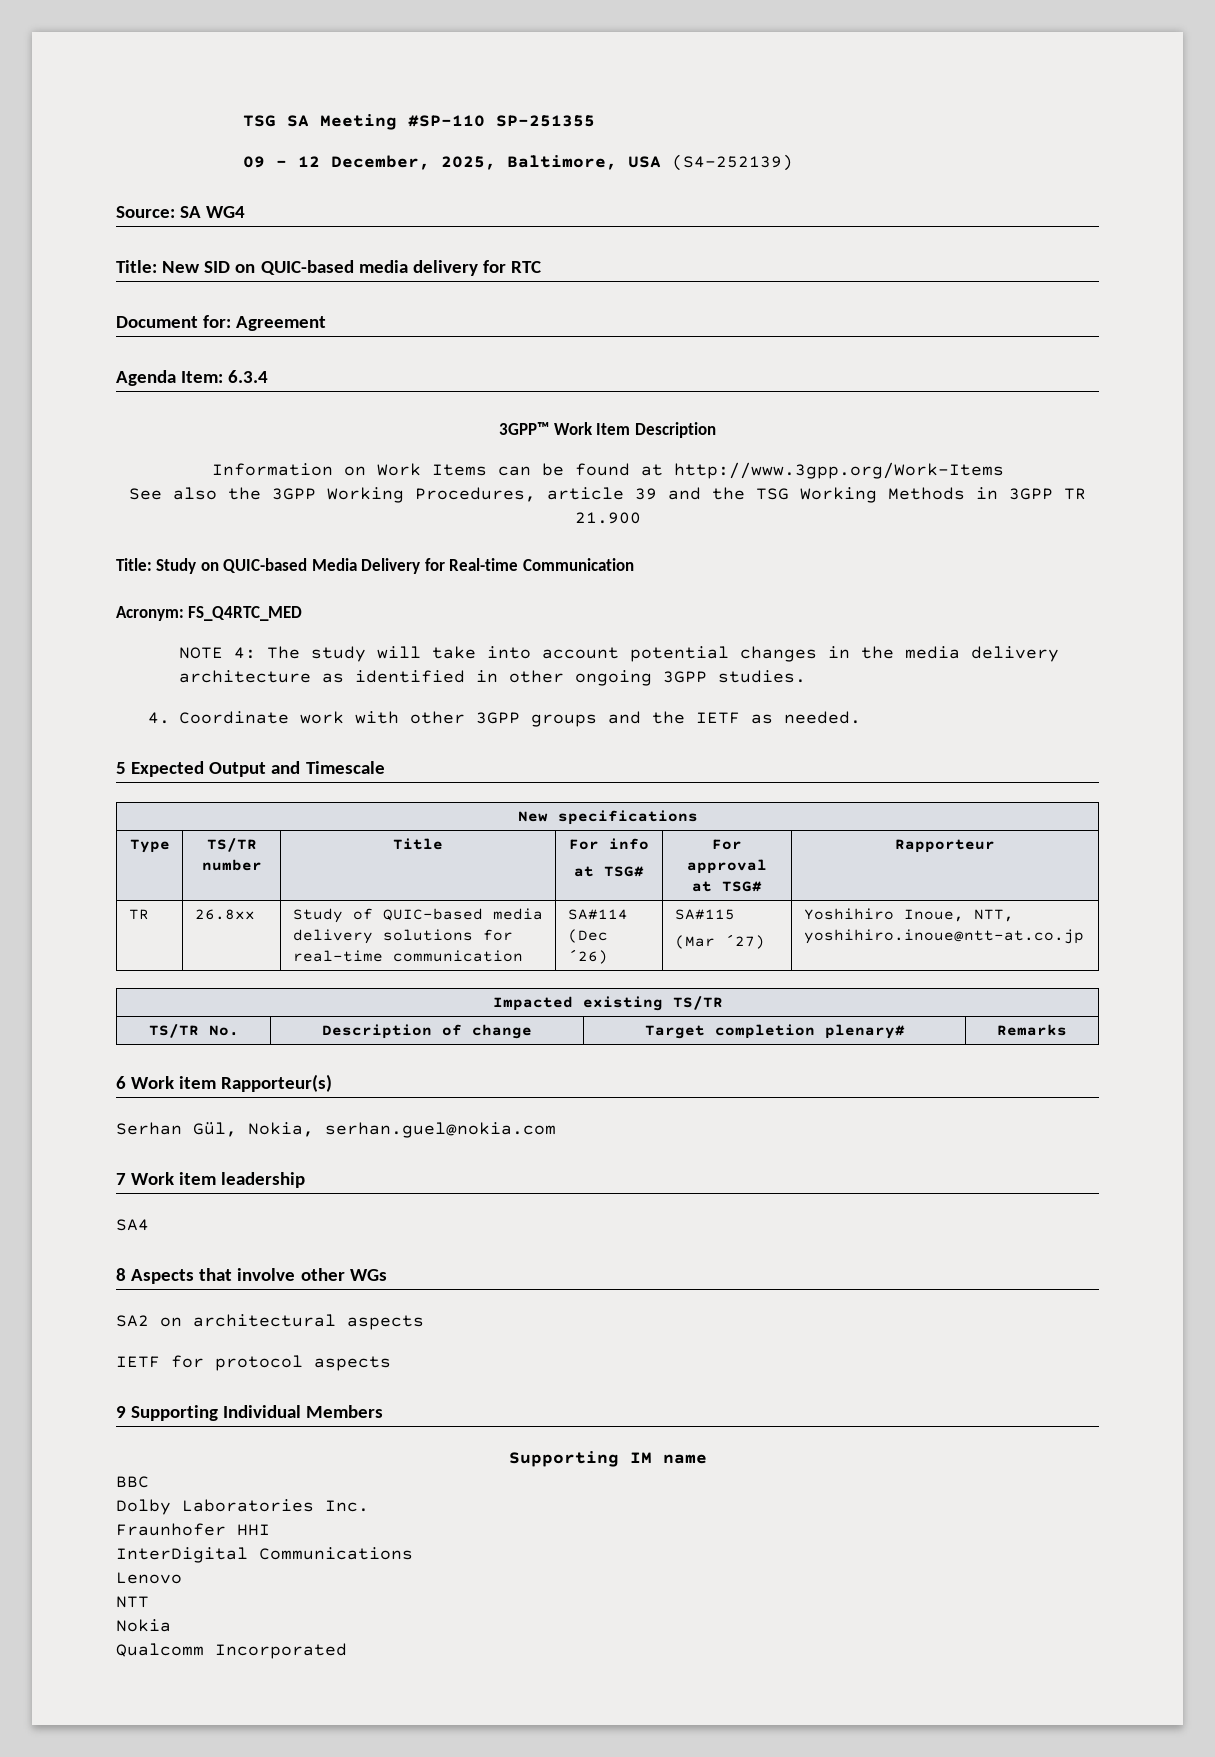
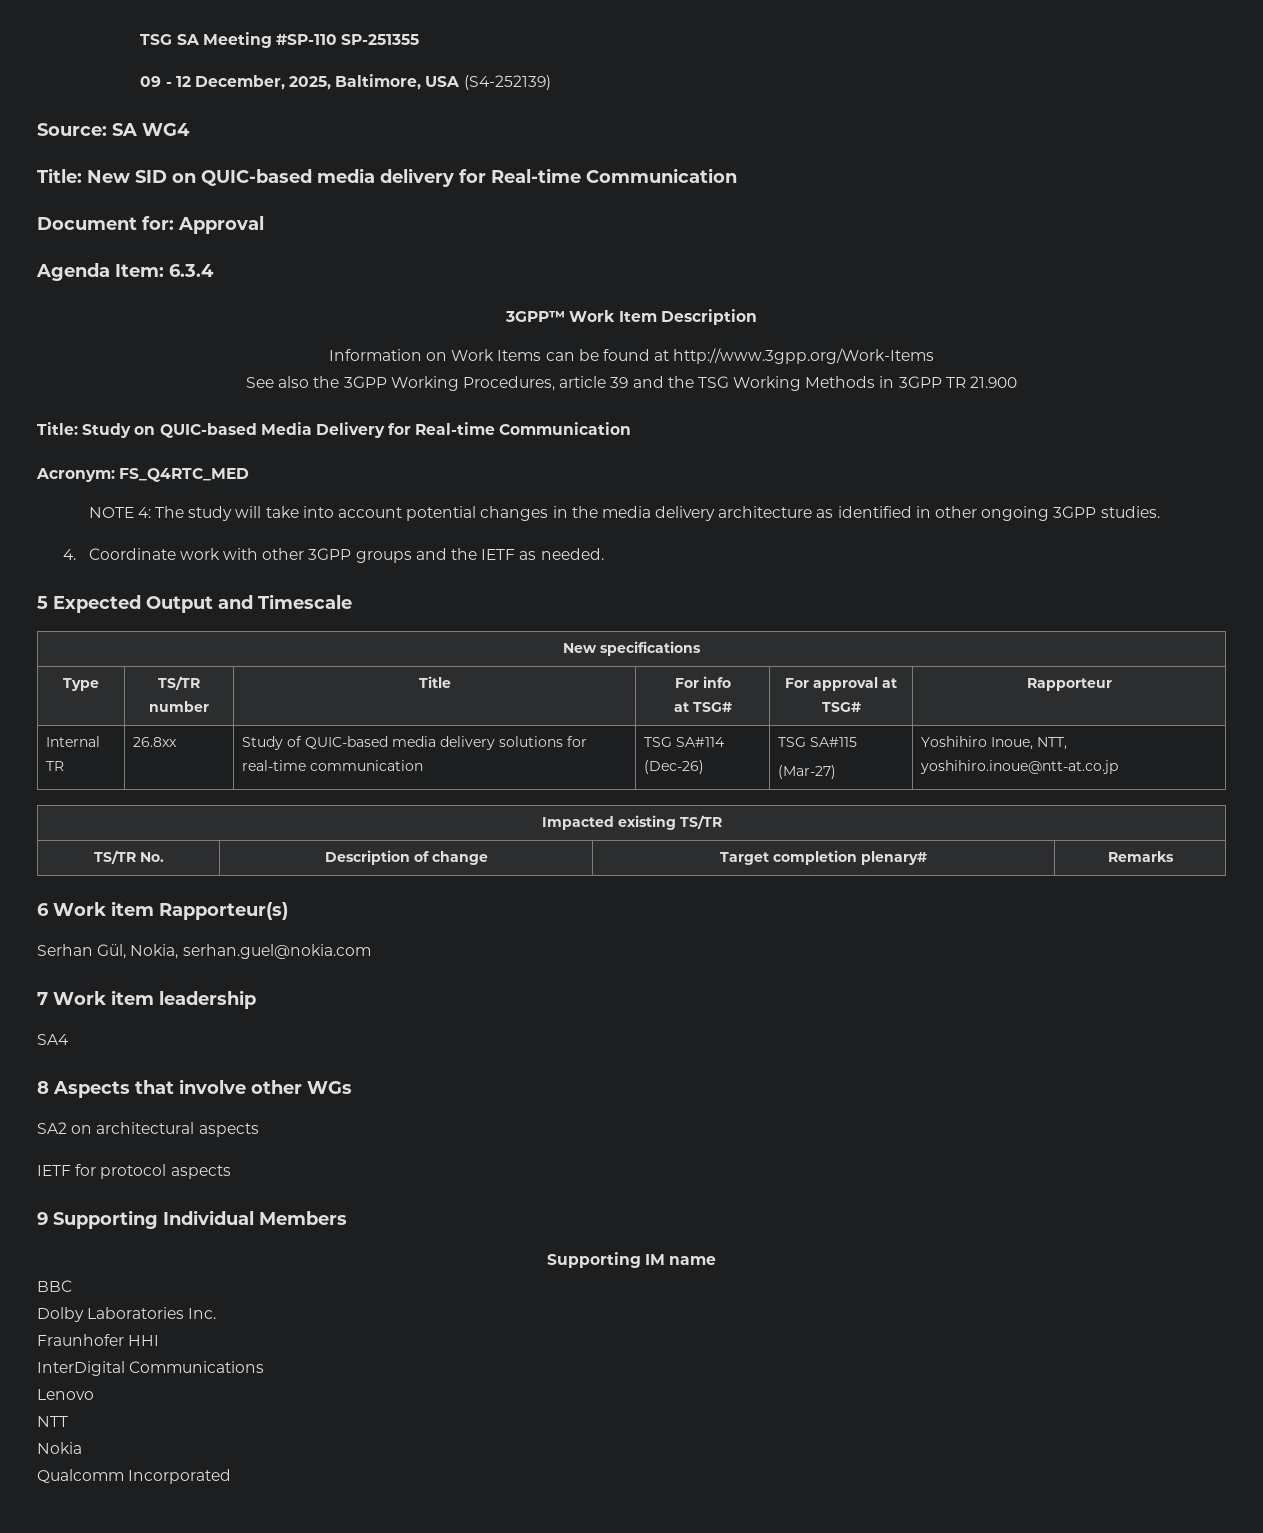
[511,261,542,273] RTC -> [491,168,737,183] Real-time Communication
[236,316,327,331] Agreement -> [178,216,264,234] Approval
(995, 846) none -> [46,736,101,747] Internal
[567,909,628,920] [567,929,608,943] [567,949,608,964] SA#114 (Dec ´26) | -> [644,737,726,747] [644,760,705,774] [778,737,807,747] TSG SA#114 (Dec-26) | TSG
[674,934,765,949] (Mar ´27) -> [778,765,837,779] (Mar-27)

